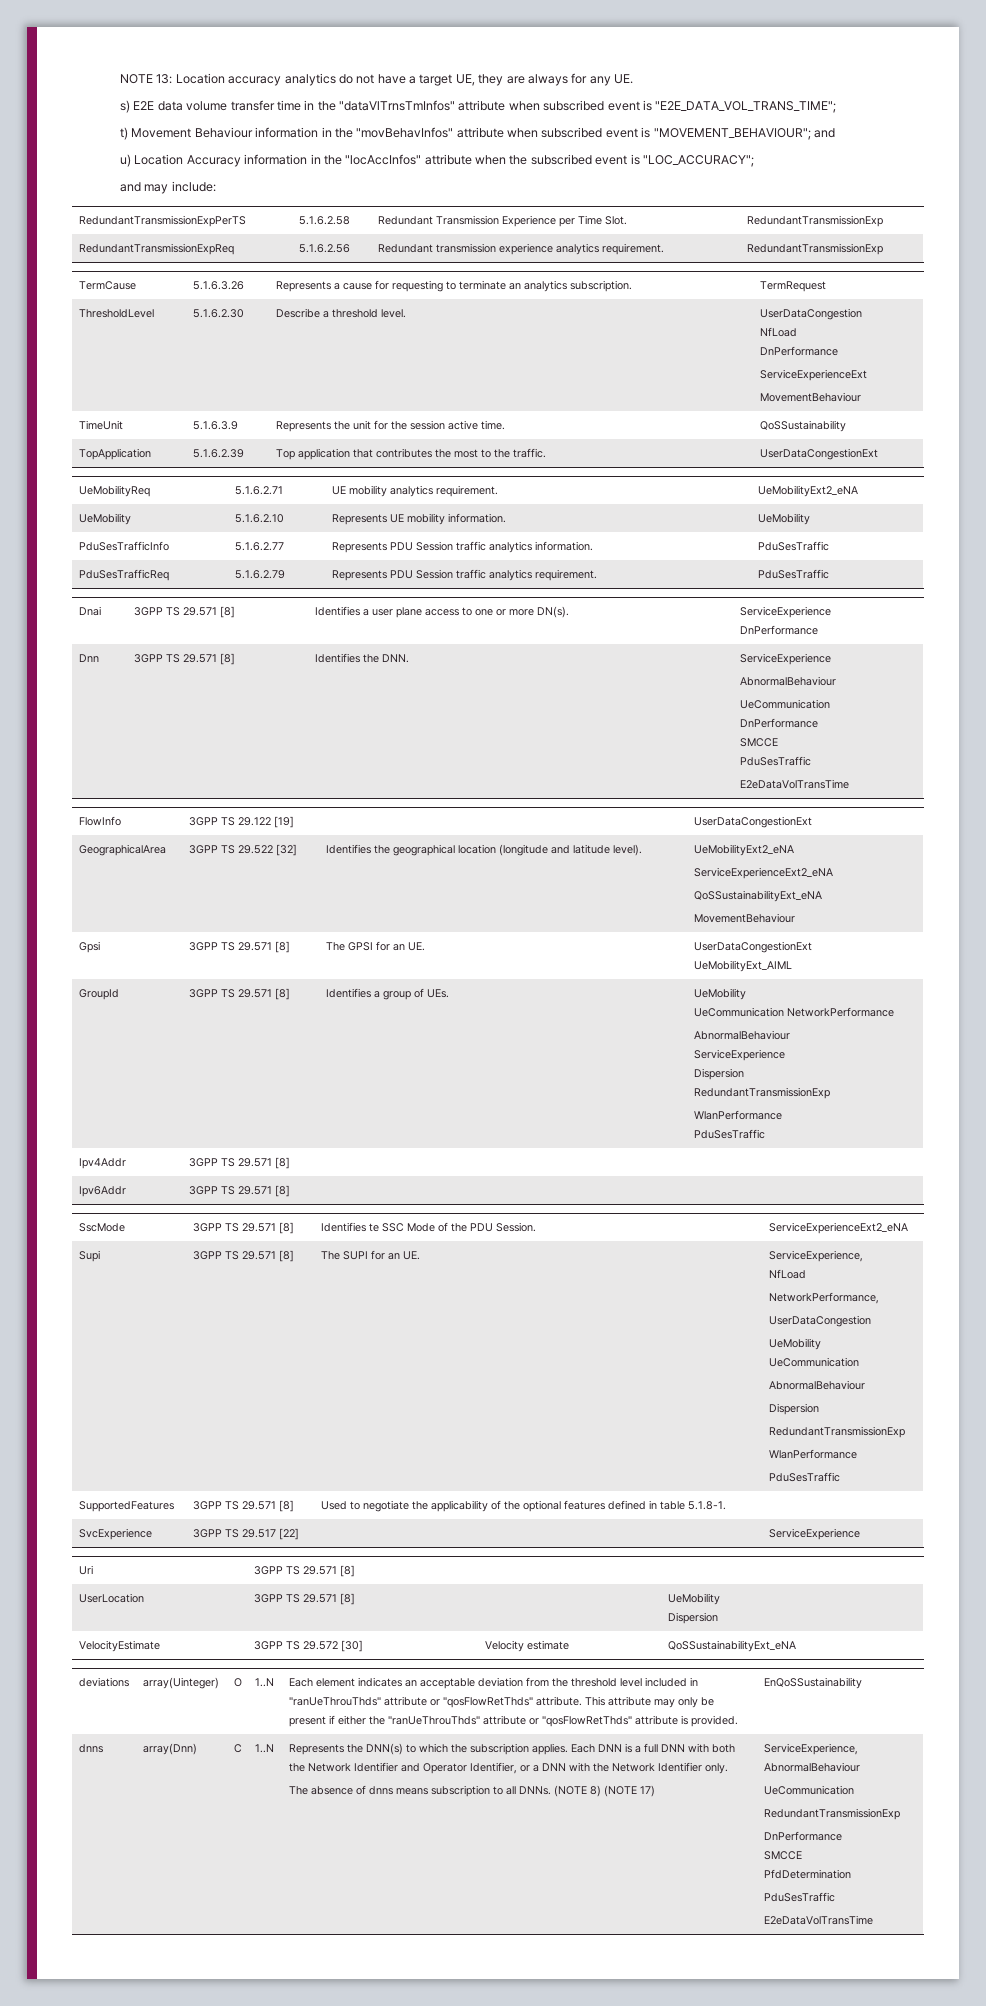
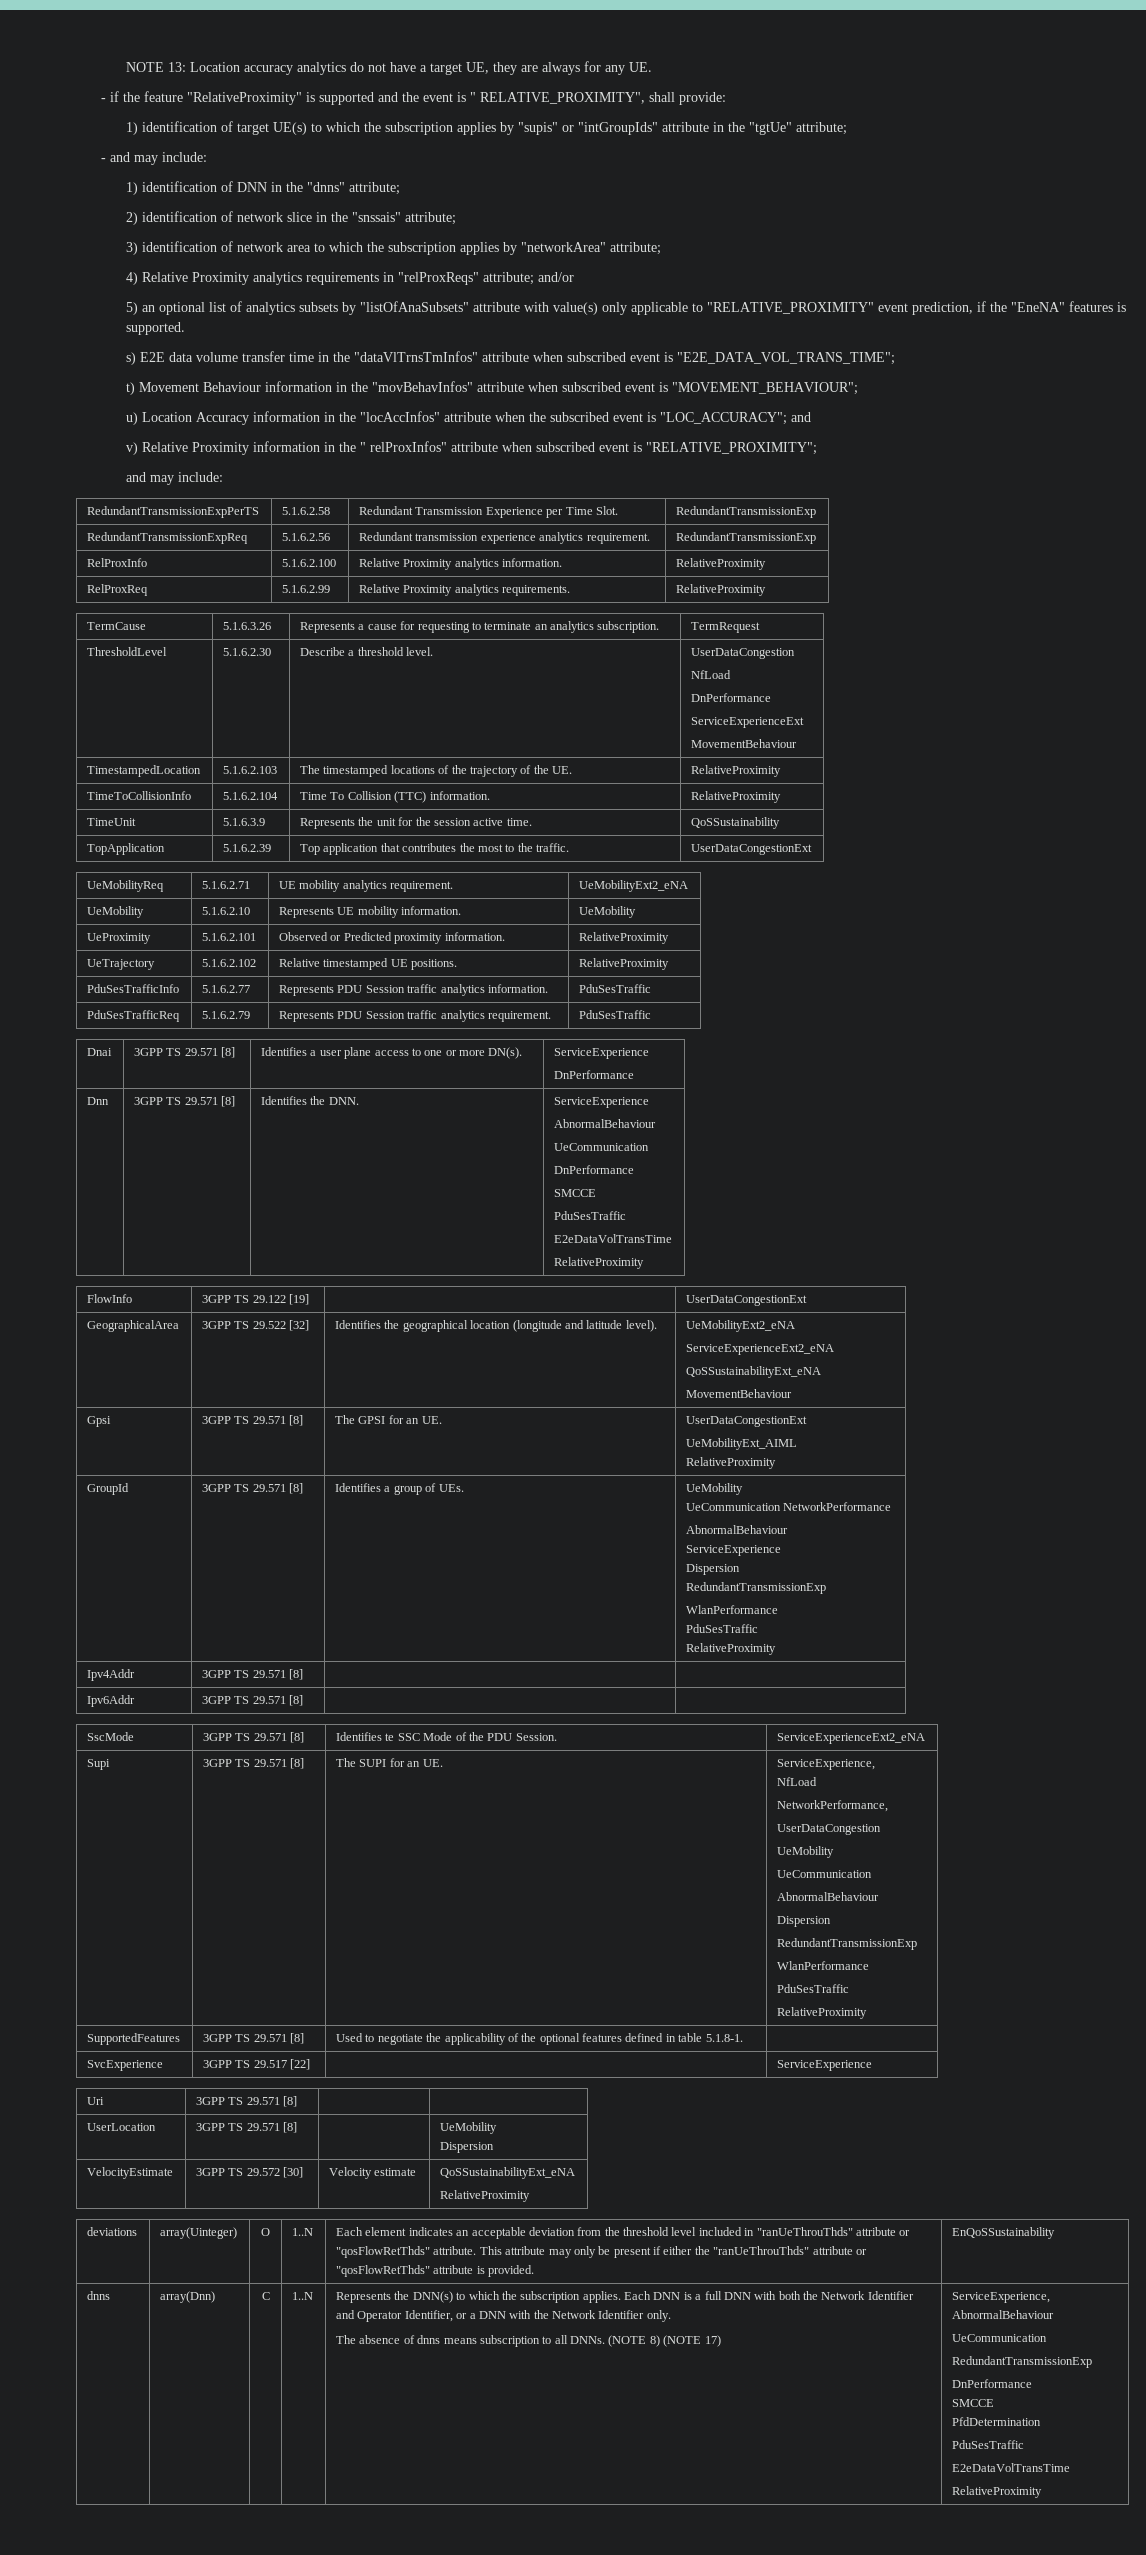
(634, 79) none -> [100,91,726,105] [125,121,847,135] [100,152,207,165] [125,181,400,195] [125,211,456,225] [125,241,661,255] [125,272,574,285] [125,301,1126,315] [125,322,185,335] // - if the feature "RelativeProximity" is supported and the event is " RELATIVE_PROXIMITY", shall provide: // 1) identification of target UE(s) to which the subscription applies by "supis" or "intGroupIds" attribute in the "tgtUe" attribute; // - and may include: // 1) identification of DNN in the "dnns" attribute; // 2) identification of network slice in the "snssais" attribute; // 3) identification of network area to which the subscription applies by "networkArea" attribute; // 4) Relative Proximity analytics requirements in "relProxReqs" attribute; and/or // 5) an optional list of analytics subsets by "listOfAnaSubsets" attribute with value(s) only applicable to "RELATIVE_PROXIMITY" event prediction, if the "EneNA" features is supported.
[813,128,835,138] and -> (858, 388) none
(754, 161) none -> [790,412,811,422] [125,441,817,455] and // v) Relative Proximity information in the " relProxInfos" attribute when subscribed event is "RELATIVE_PROXIMITY";
(883, 249) none -> [87,558,148,567] [282,559,337,567] [359,558,563,570] [676,558,767,570] [87,584,149,596] [282,585,331,593] [359,584,571,596] [676,584,767,596] // RelProxInfo | 5.1.6.2.100 | Relative Proximity analytics information. | RelativeProximity // RelProxReq | 5.1.6.2.99 | Relative Proximity analytics requirements. | RelativeProximity
(861, 397) none -> [87,765,202,777] [223,766,278,774] [300,765,573,777] [691,765,782,777] [87,791,192,800] [223,792,279,800] [300,791,490,803] [691,791,782,803] // TimestampedLocation | 5.1.6.2.103 | The timestamped locations of the trajectory of the UE. | RelativeProximity // TimeToCollisionInfo | 5.1.6.2.104 | Time To Collision (TTC) information. | RelativeProximity
(810, 519) none -> [87,933,152,944] [202,933,257,941] [279,932,505,944] [579,932,670,944] [87,959,156,970] [202,959,257,967] [279,958,458,970] [579,958,670,970] // UeProximity | 5.1.6.2.101 | Observed or Predicted proximity information. | RelativeProximity // UeTrajectory | 5.1.6.2.102 | Relative timestamped UE positions. | RelativeProximity
(849, 784) none -> [554,1257,645,1269] // RelativeProximity
(792, 966) none -> [686,1457,777,1469] // RelativeProximity
(765, 1134) none -> [686,1643,777,1655] // RelativeProximity
(840, 1477) none -> [777,2007,868,2019] // RelativeProximity
(796, 1646) none -> [440,2190,531,2202] // RelativeProximity
(873, 1920) none -> [952,2486,1043,2498] // RelativeProximity

